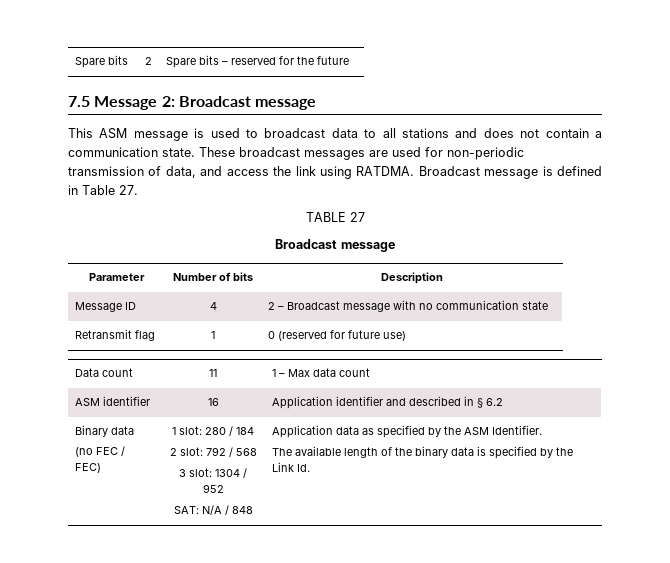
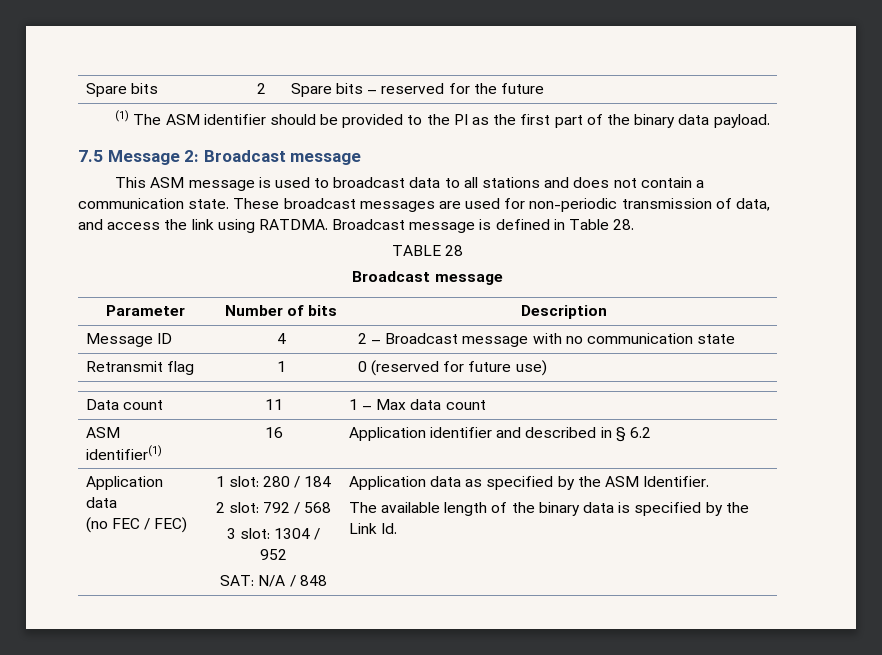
(350, 60) none -> [115,110,770,128] // (1) The ASM identifier should be provided to the PI as the first part of the binary data payload.
[119,185,138,195] 27. -> [613,219,635,230] 28.
[349,212,365,222] 27 -> [445,245,464,256] 28
[103,396,151,406] identifier -> [85,445,162,460] identifier(1)
[75,425,109,437] Binary -> [85,476,163,490] Application

